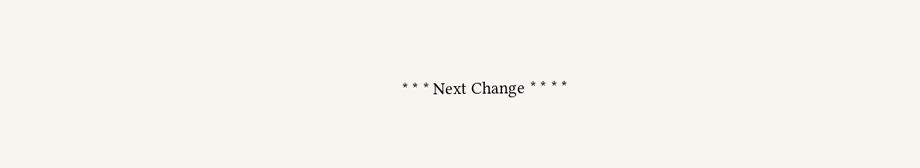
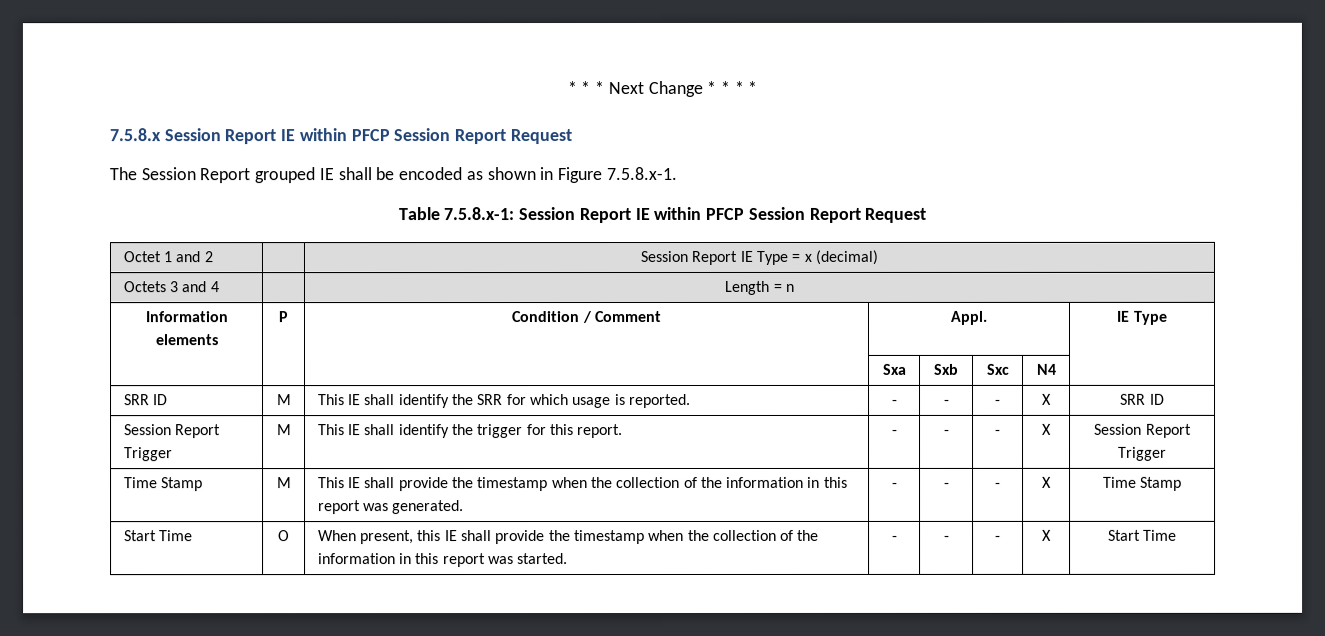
(569, 86) none -> [109,128,572,145] [109,166,677,184] [397,206,927,224] [122,251,213,263] [640,249,878,265] [122,281,219,293] [724,280,794,295] [144,311,229,323] [155,334,219,346] [278,311,289,323] [511,311,662,324] [950,310,988,325] [1116,310,1168,325] [882,363,907,375] [934,363,959,375] [986,363,1010,375] [1036,363,1057,375] [123,394,168,406] [276,394,292,406] [317,393,691,409] [891,399,898,405] [943,399,950,405] [995,399,1001,405] [1042,393,1052,405] [1120,393,1165,405] [123,424,221,439] [123,447,173,462] [276,424,292,436] [317,424,624,439] [891,429,898,435] [943,429,950,435] [995,429,1001,435] [1042,423,1052,435] [1094,423,1192,438] [1118,446,1167,461] [123,477,203,492] [276,477,292,489] [317,476,848,492] [317,500,465,515] [891,482,898,488] [943,482,950,488] [995,482,1001,488] [1042,476,1052,488] [1102,476,1183,491] [123,530,193,542] [278,530,290,542] [317,529,820,545] [317,553,569,568] [891,535,898,541] [943,535,950,541] [995,535,1001,541] [1042,529,1052,541] [1107,529,1178,541] // 7.5.8.x Session Report IE within PFCP Session Report Request // The Session Report grouped IE shall be encoded as shown in Figure 7.5.8.x-1. // Table 7.5.8.x-1: Session Report IE within PFCP Session Report Request // Octet 1 and 2 | | Session Report IE Type = x (decimal) // Octets 3 and 4 | | Length = n // Information elements | P | Condition / Comment | Appl. | IE Type // | | | Sxa | Sxb | Sxc | N4 | // SRR ID | M | This IE shall identify the SRR for which usage is reported. | - | - | - | X | SRR ID // Session Report Trigger | M | This IE shall identify the trigger for this report. | - | - | - | X | Session Report Trigger // Time Stamp | M | This IE shall provide the timestamp when the collection of the information in this report was generated. | - | - | - | X | Time Stamp // Start Time | O | When present, this IE shall provide the timestamp when the collection of the information in this report was started. | - | - | - | X | Start Time

